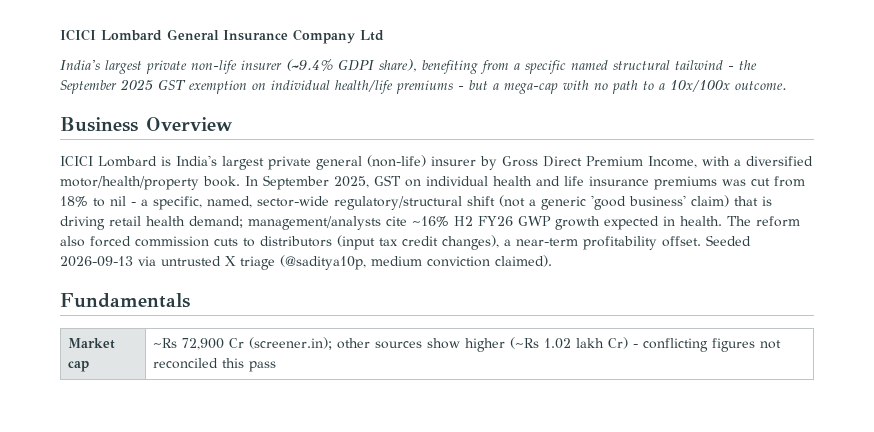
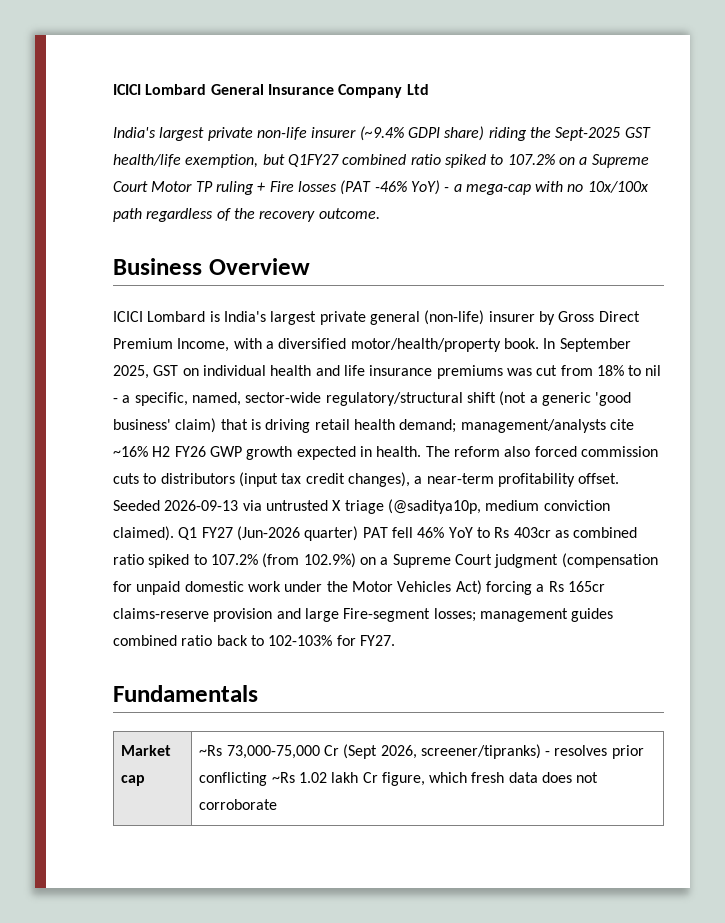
[379,59,757,74] [60,79,730,94] share), benefiting from a specific named structural tailwind - the September 2025 GST exemption on individual health/life premiums - but a mega-cap with no path to a 10x/100x -> [444,126,651,141] [113,154,649,168] [113,180,649,195] [113,208,316,222] share) riding the Sept-2025 GST health/life exemption, but Q1FY27 combined ratio spiked to 107.2% on a Supreme Court Motor TP ruling + Fire losses (PAT -46% YoY) - a mega-cap with no 10x/100x path regardless of the recovery
[60,293,190,308] [68,338,116,349] [68,361,90,372] [153,337,782,352] [153,358,277,372] // Fundamentals // Market cap | ~Rs 72,900 Cr (screener.in); other sources show higher (~Rs 1.02 lakh Cr) - conflicting figures not reconciled this pass -> [178,526,638,541] [113,553,658,568] [113,580,605,595] [113,608,614,622] [113,635,395,646] [113,685,258,702] [121,745,172,756] [121,775,146,786] [199,744,644,759] [199,772,599,786] [199,799,278,810] Q1 FY27 (Jun-2026 quarter) PAT fell 46% YoY to Rs 403cr as combined ratio spiked to 107.2% (from 102.9%) on a Supreme Court judgment (compensation for unpaid domestic work under the Motor Vehicles Act) forcing a Rs 165cr claims-reserve provision and large Fire-segment losses; management guides combined ratio back to 102-103% for FY27. // Fundamentals // Market cap | ~Rs 73,000-75,000 Cr (Sept 2026, screener/tipranks) - resolves prior conflicting ~Rs 1.02 lakh Cr figure, which fresh data does not corroborate

